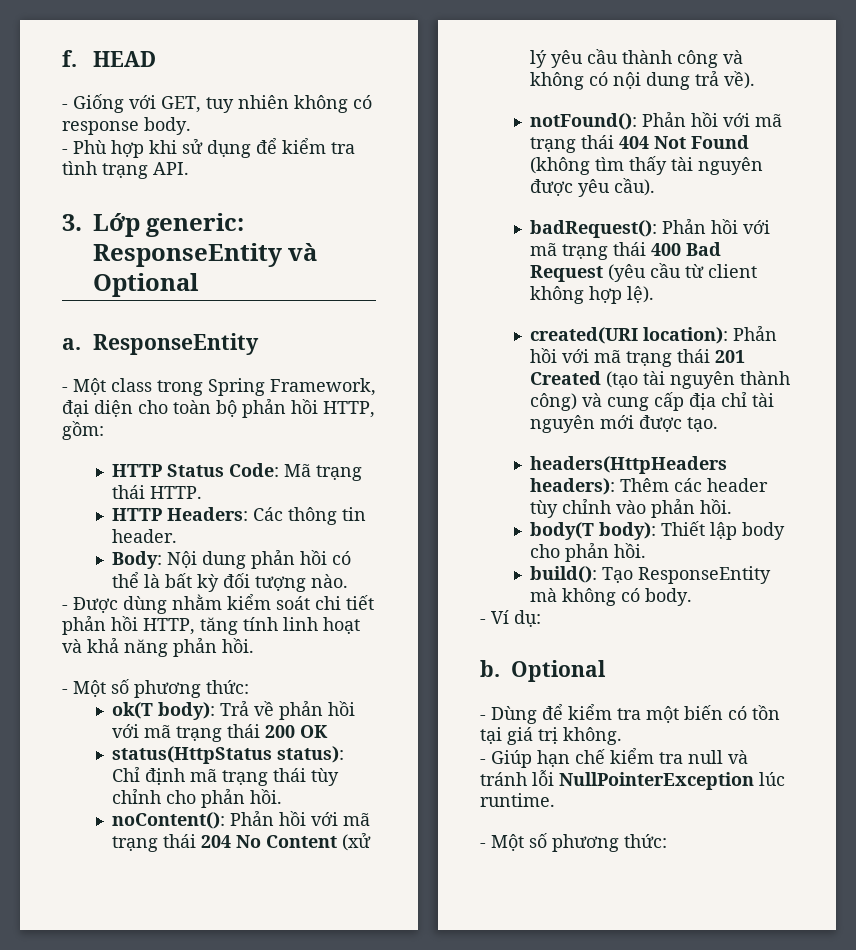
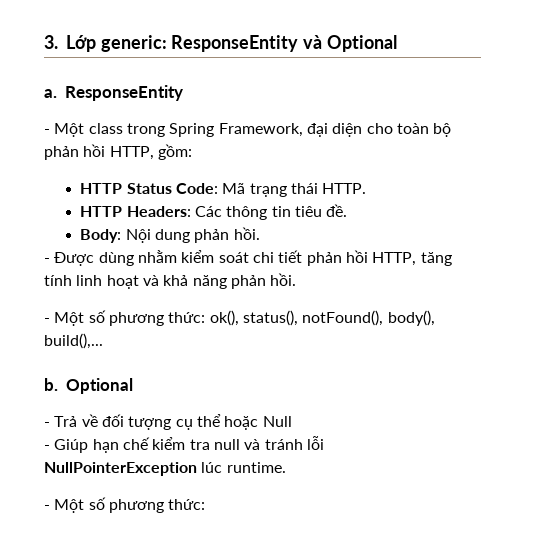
[62,50,156,67] [62,94,372,113] [62,117,191,135] [62,138,355,158] [62,161,189,179] f. HEAD // - Giống với GET, tuy nhiên không có response body. // - Phù hợp khi sử dụng để kiểm tra tình trạng API. // -> (44, 42) none
[112,529,178,543] header. -> [294,204,348,217] tiêu đề.
[300,550,352,565] [112,572,349,592] hồi có thể là bất kỳ đối tượng nào. -> [233,227,260,240] hồi.
[112,701,356,720] [112,724,329,742] [112,746,345,764] [112,767,340,786] [112,789,283,808] [112,811,371,829] [112,833,372,852] [530,49,744,68] [530,71,756,90] [530,112,783,130] [530,135,750,153] [530,156,764,175] [530,178,656,197] [530,219,771,238] [530,242,722,260] [530,263,758,282] [530,286,655,304] [530,326,778,344] [530,348,746,367] [530,371,791,389] [530,392,775,411] [530,415,719,433] [530,456,728,474] [530,478,769,495] [530,499,733,518] [530,521,786,540] [530,543,647,562] [530,566,772,584] [530,588,693,606] [480,610,541,627] [480,660,606,682] [480,704,780,724] [480,727,622,745] // ok(T body): Trả về phản hồi với mã trạng thái 200 OK // status(HttpStatus status): Chỉ định mã trạng thái tùy chỉnh cho phản hồi. // noContent(): Phản hồi với mã trạng thái 204 No Content (xử lý yêu cầu thành công và không có nội dung trả về). // notFound(): Phản hồi với mã trạng thái 404 Not Found (không tìm thấy tài nguyên được yêu cầu). // badRequest(): Phản hồi với mã trạng thái 400 Bad Request (yêu cầu từ client không hợp lệ). // created(URI location): Phản hồi với mã trạng thái 201 Created (tạo tài nguyên thành công) và cung cấp địa chỉ tài nguyên mới được tạo. // headers(HttpHeaders headers): Thêm các header tùy chỉnh vào phản hồi. // body(T body): Thiết lập body cho phản hồi. // build(): Tạo ResponseEntity mà không có body. // - Ví dụ: // b. Optional // - Dùng để kiểm tra một biến có tồn tại giá trị không. -> [209,310,435,326] [44,333,103,349] [44,378,133,394] [44,414,292,430] ok(), status(), notFound(), body(), build(),... // b. Optional // - Trả về đối tượng cụ thể hoặc Null

